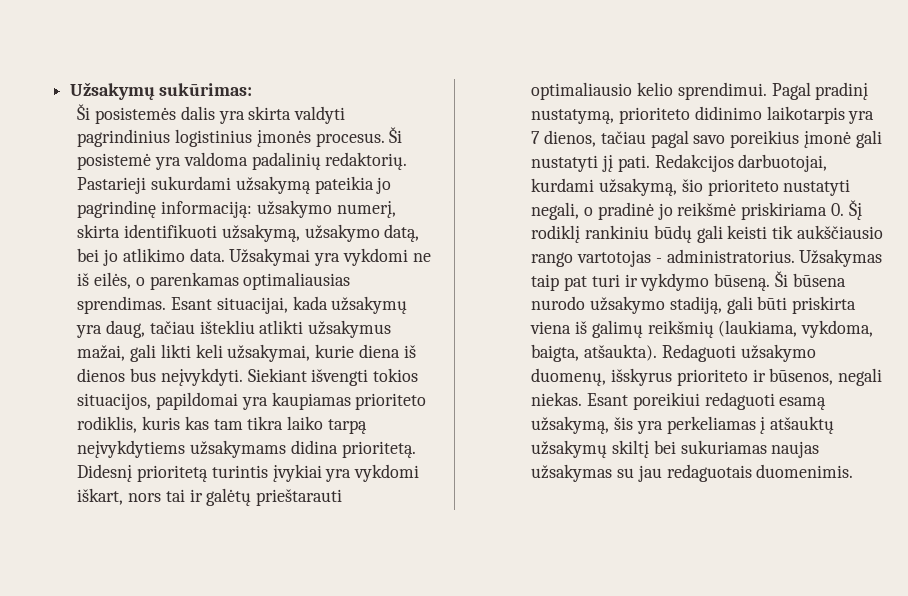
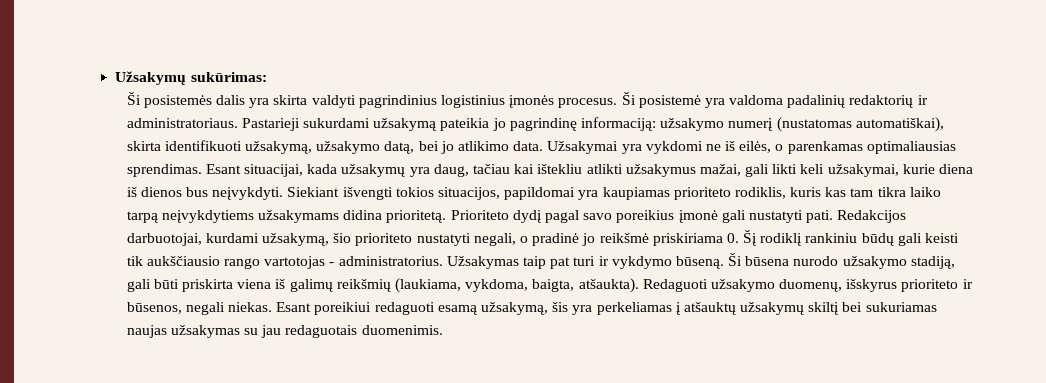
[325,152,408,170] redaktorių. -> [849,95,928,108] [126,118,238,128] redaktorių ir administratoriaus.
[336,201,396,218] numerį, -> [728,117,944,132] numerį (nustatomas automatiškai),
(195, 327) none -> [514,164,535,174] kai
[77,464,420,482] [77,488,343,506] [531,82,869,100] [531,106,875,124] [531,130,646,147] Didesnį prioritetą turintis įvykiai yra vykdomi iškart, nors tai ir galėtų prieštarauti optimaliausio kelio sprendimui. Pagal pradinį nustatymą, prioriteto didinimo laikotarpis yra 7 dienos, tačiau -> [450,210,542,223] Prioriteto dydį
[602,155,614,172] jį -> (803, 216) none

